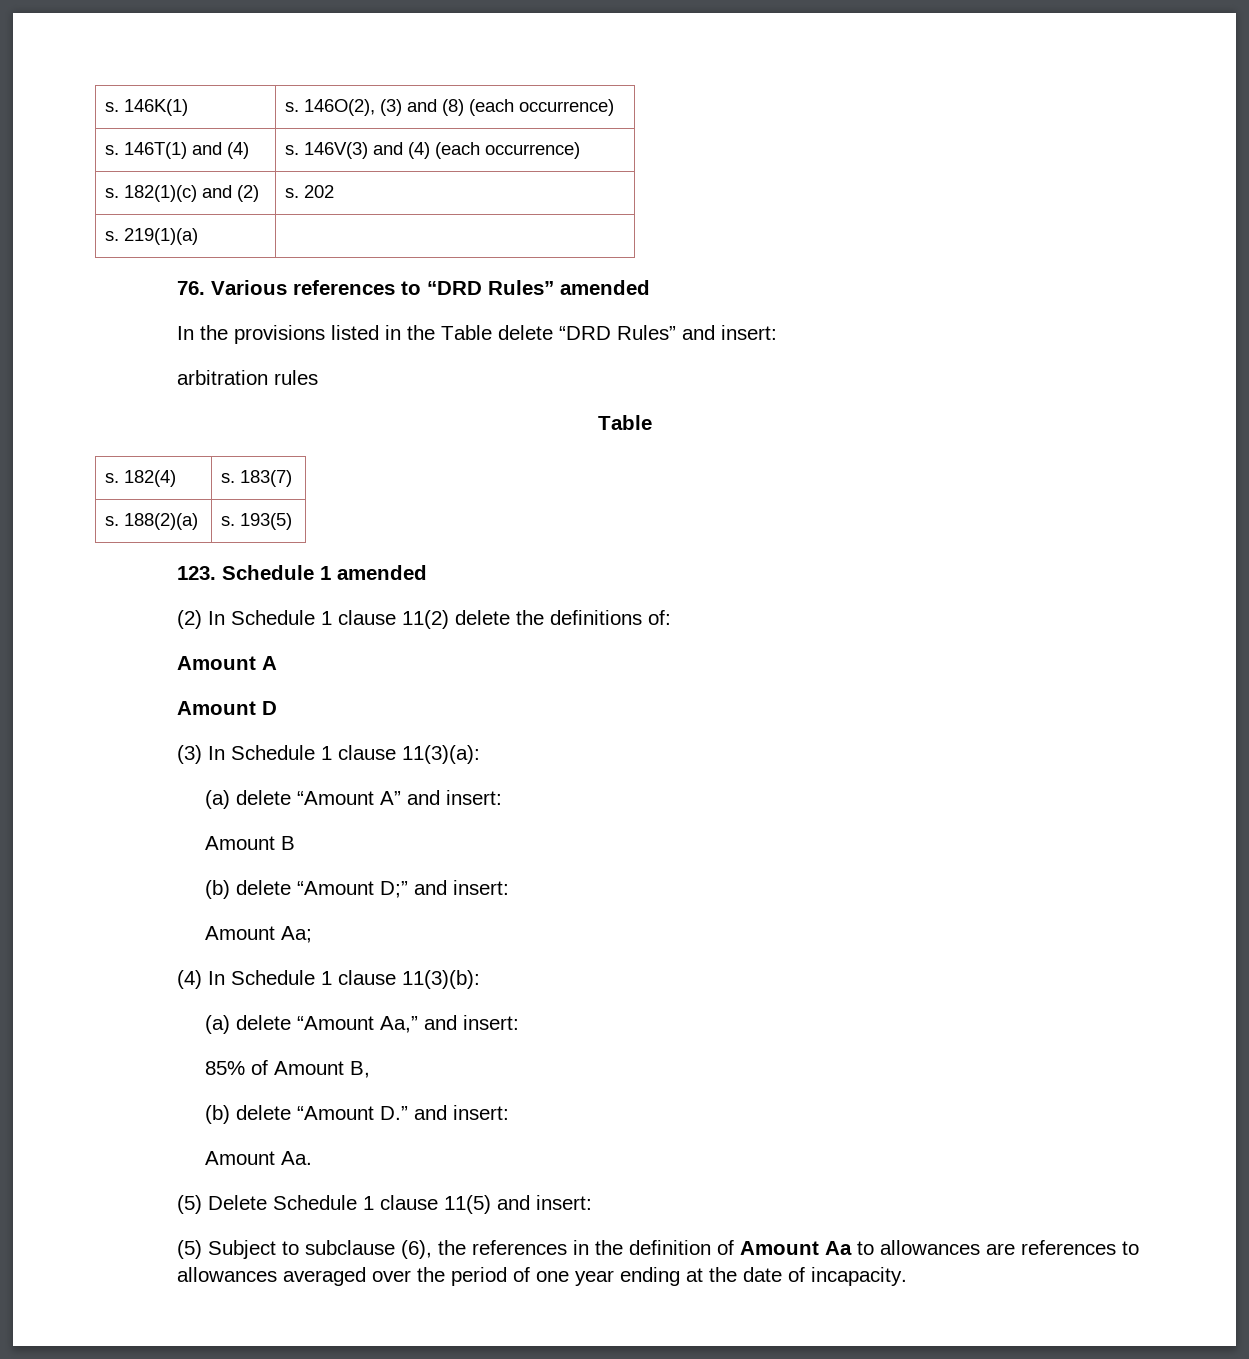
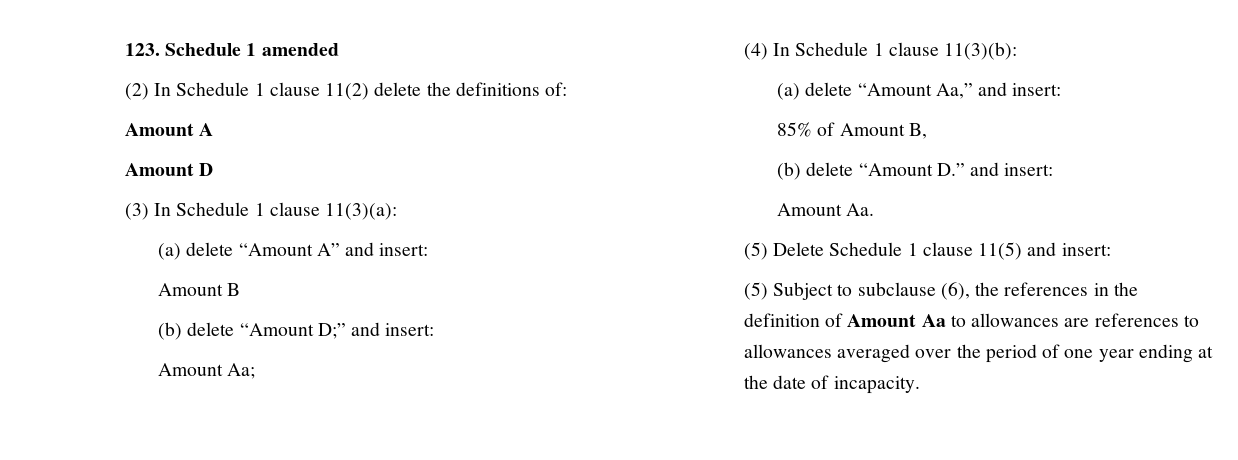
[105,99,189,116] [285,99,615,116] [105,142,250,159] [285,142,581,159] [105,185,260,202] [285,185,335,198] [105,228,199,245] [177,280,651,295] [177,325,778,344] [177,370,319,385] [597,415,652,430] [105,470,177,487] [221,470,293,487] [105,513,199,530] [221,513,293,530] s. 146K(1) | s. 146O(2), (3) and (8) (each occurrence) // s. 146T(1) and (4) | s. 146V(3) and (4) (each occurrence) // s. 182(1)(c) and (2) | s. 202 // s. 219(1)(a) | // 76. Various references to “DRD Rules” amended // In the provisions listed in the Table delete “DRD Rules” and insert: // arbitration rules // Table // s. 182(4) | s. 183(7) // s. 188(2)(a) | s. 193(5) // -> (124, 49) none

